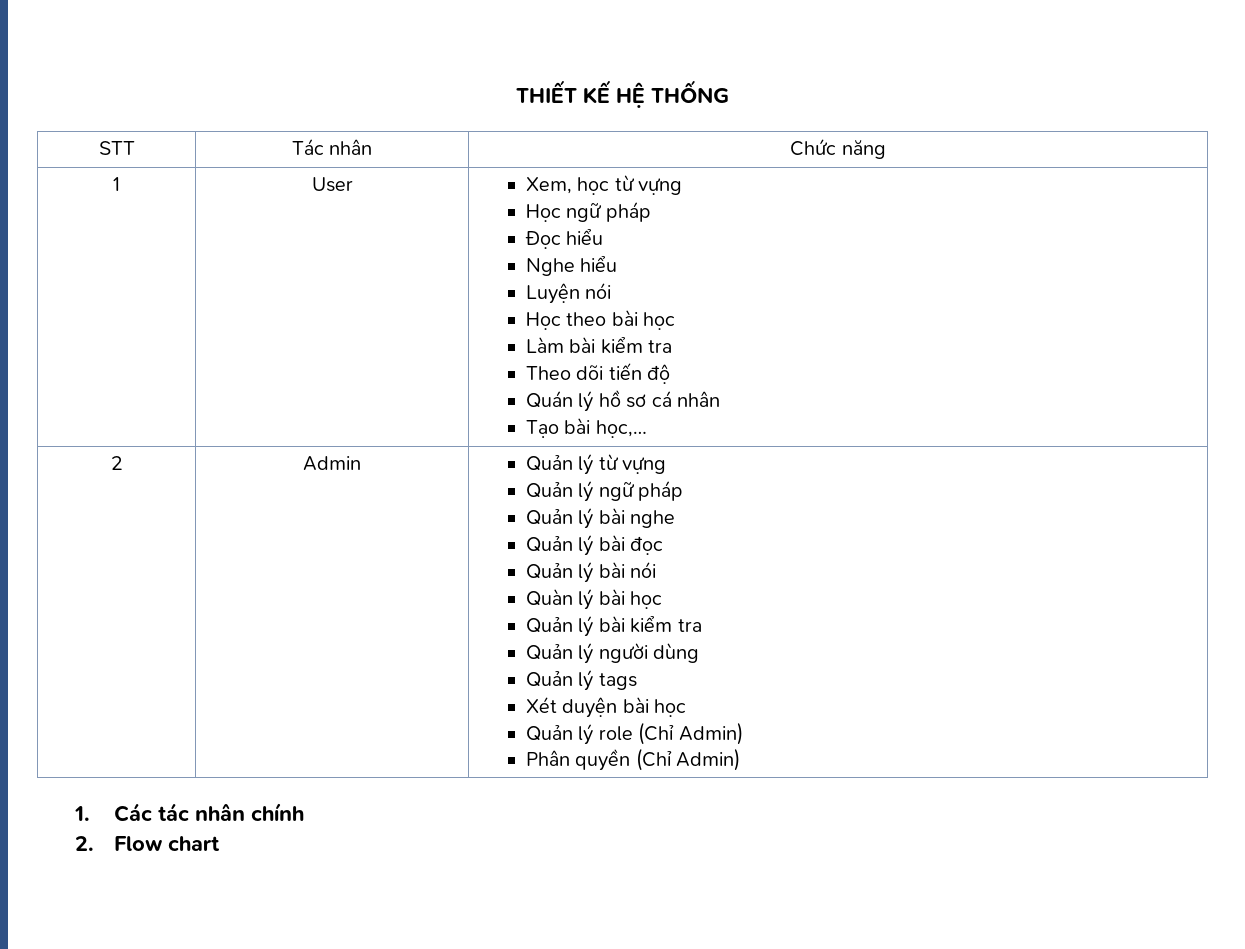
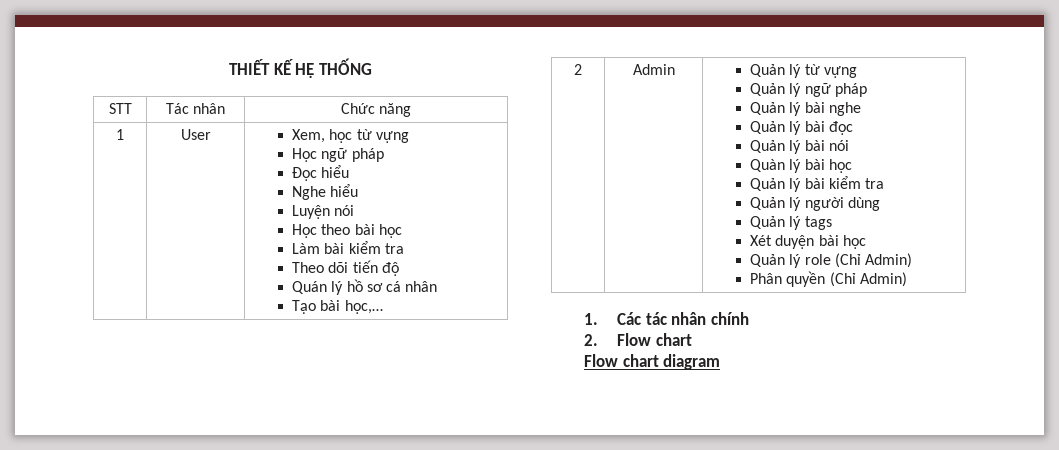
(220, 843) none -> [584,354,721,370] // Flow chart diagram

